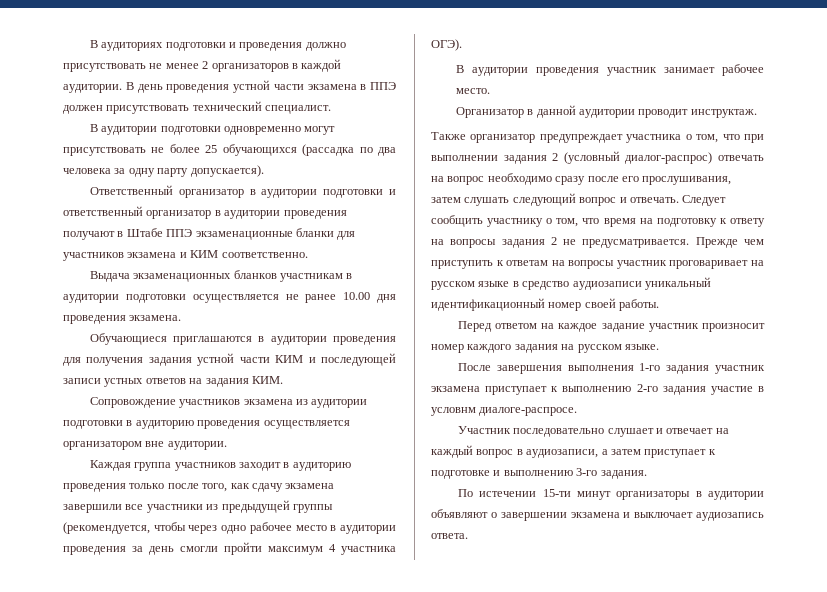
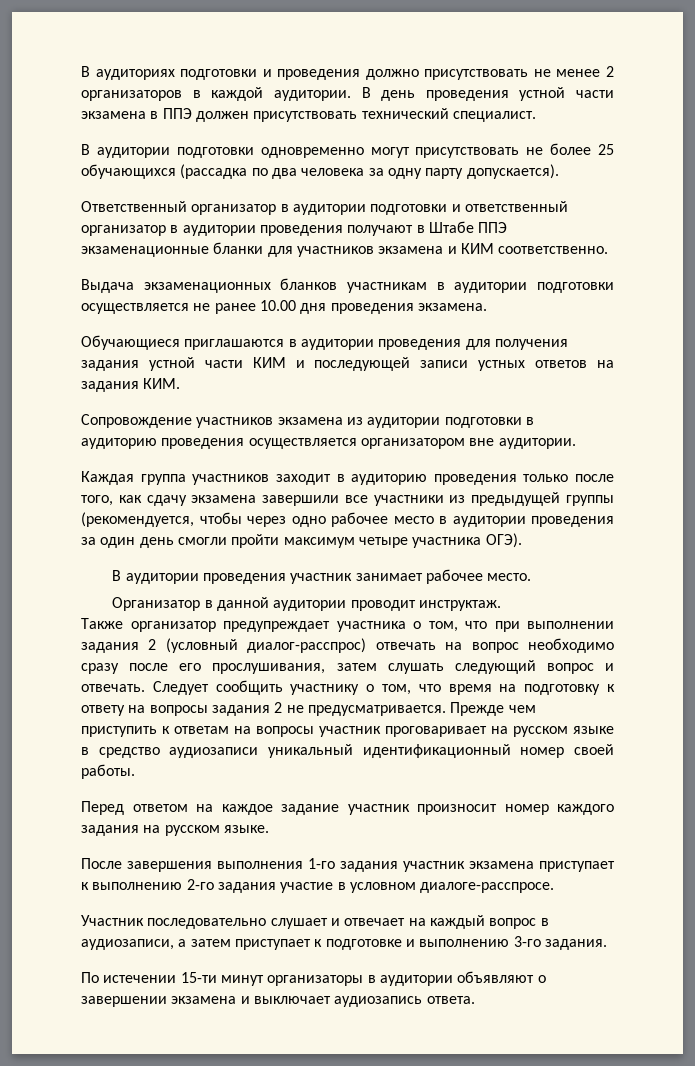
(143, 549) none -> [100,537,136,548] один
[329,544,336,552] 4 -> [358,537,408,548] четыре
[625,152,713,164] диалог-распрос) -> [247,638,367,653] диалог-расспрос)
[431,407,578,416] условнм диалоге-распросе. -> [349,882,555,893] условном диалоге-расспросе.

